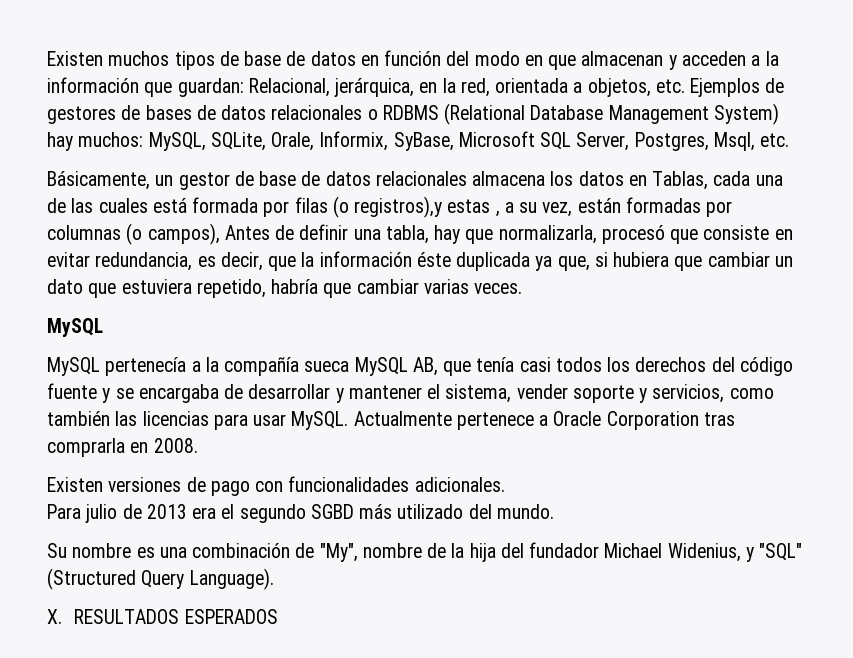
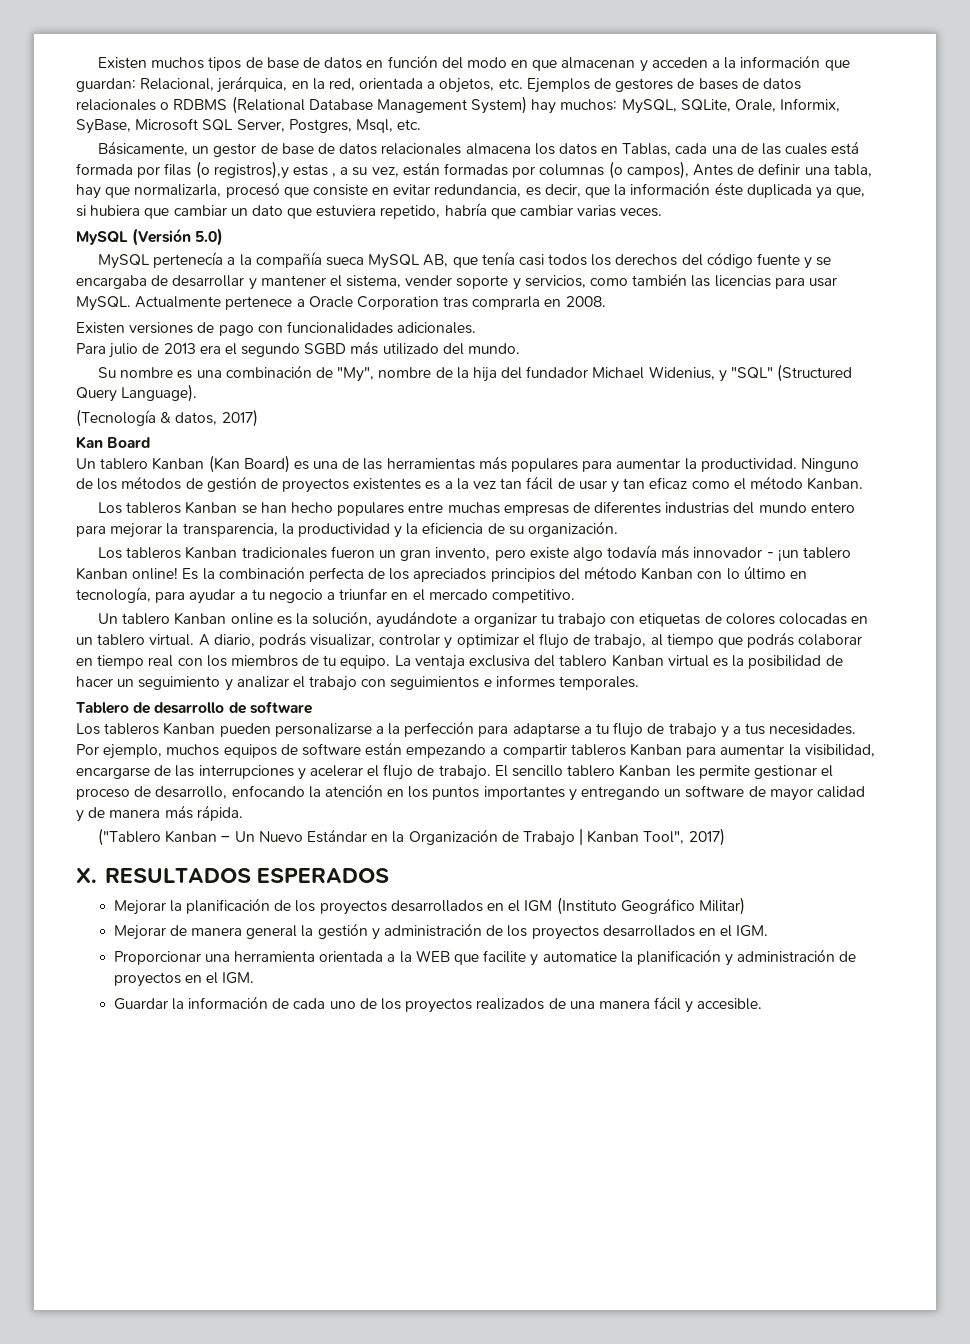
(103, 327) none -> [132,228,224,246] (Versión 5.0)
[47,609,278,624] X. RESULTADOS ESPERADOS -> [76,409,258,427] [76,436,151,449] [76,455,859,473] [76,476,864,493] [98,501,855,516] [76,521,619,538] [98,545,852,561] [76,566,807,582] [76,587,576,604] [98,611,869,628] [76,632,863,649] [76,654,843,670] [76,675,640,691] [76,701,312,714] [76,721,857,738] [76,742,875,759] [76,764,834,780] [76,784,865,801] [76,805,243,822] [98,828,725,846] [76,868,389,883] [113,897,745,915] [113,923,769,940] [113,949,857,966] [113,972,255,987] [113,996,763,1013] (Tecnología & datos, 2017) // Kan Board // Un tablero Kanban (Kan Board) es una de las herramientas más populares para aumentar la productividad. Ninguno de los métodos de gestión de proyectos existentes es a la vez tan fácil de usar y tan eficaz como el método Kanban. // Los tableros Kanban se han hecho populares entre muchas empresas de diferentes industrias del mundo entero para mejorar la transparencia, la productividad y la eficiencia de su organización. // Los tableros Kanban tradicionales fueron un gran invento, pero existe algo todavía más innovador - ¡un tablero Kanban online! Es la combinación perfecta de los apreciados principios del método Kanban con lo último en tecnología, para ayudar a tu negocio a triunfar en el mercado competitivo. // Un tablero Kanban online es la solución, ayudándote a organizar tu trabajo con etiquetas de colores colocadas en un tablero virtual. A diario, podrás visualizar, controlar y optimizar el flujo de trabajo, al tiempo que podrás colaborar en tiempo real con los miembros de tu equipo. La ventaja exclusiva del tablero Kanban virtual es la posibilidad de hacer un seguimiento y analizar el trabajo con seguimientos e informes temporales. // Tablero de desarrollo de software // Los tableros Kanban pueden personalizarse a la perfección para adaptarse a tu flujo de trabajo y a tus necesidades. Por ejemplo, muchos equipos de software están empezando a compartir tableros Kanban para aumentar la visibilidad, encargarse de las interrupciones y acelerar el flujo de trabajo. El sencillo tablero Kanban les permite gestionar el proceso de desarrollo, enfocando la atención en los puntos importantes y entregando un software de mayor calidad y de manera más rápida. // ("Tablero Kanban – Un Nuevo Estándar en la Organización de Trabajo | Kanban Tool", 2017) // X. RESULTADOS ESPERADOS // Mejorar la planificación de los proyectos desarrollados en el IGM (Instituto Geográfico Militar) // Mejorar de manera general la gestión y administración de los proyectos desarrollados en el IGM. // Proporcionar una herramienta orientada a la WEB que facilite y automatice la planificación y administración de proyectos en el IGM. // Guardar la información de cada uno de los proyectos realizados de una manera fácil y accesible.

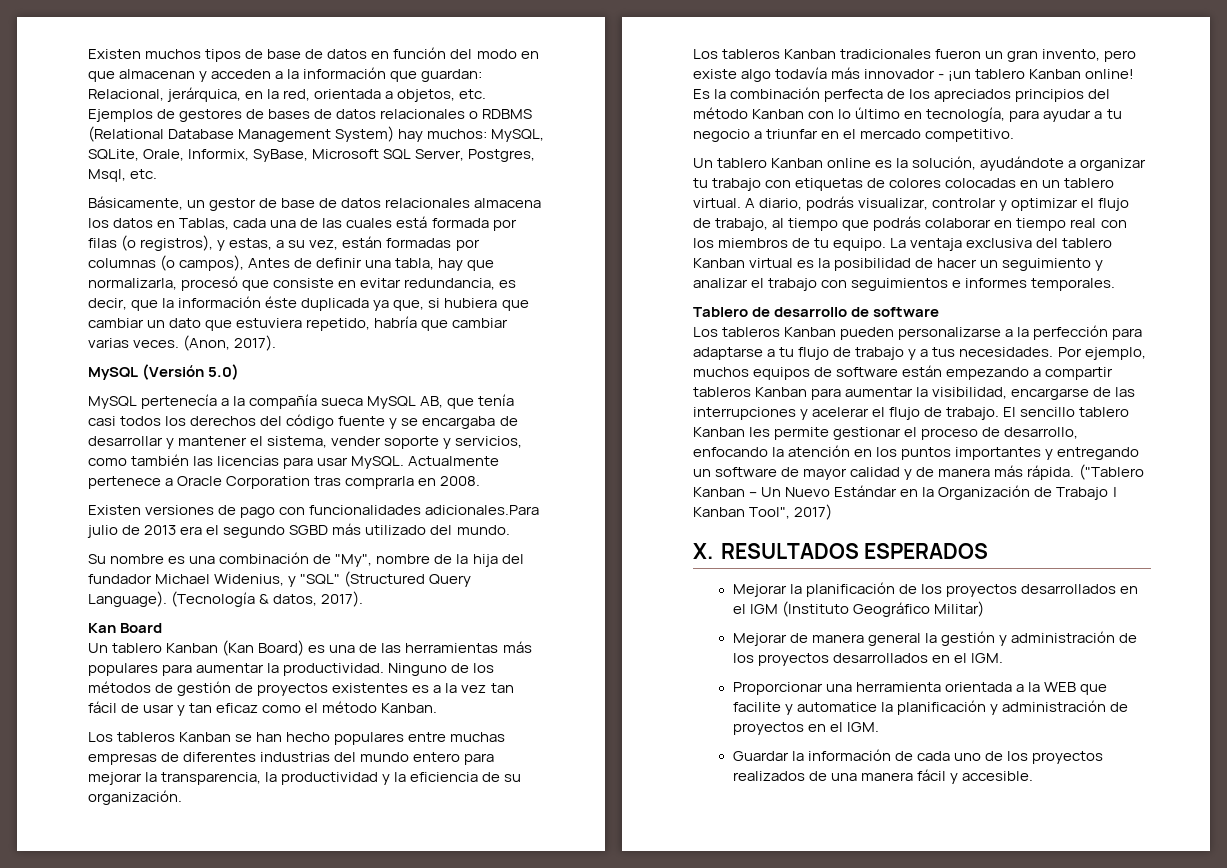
[213,161,337,179] registros),y estas , -> [140,235,273,251] registros), y estas,
(663, 212) none -> [183,335,277,351] (Anon, 2017).
[397,322,477,334] [76,343,106,354] adicionales. // Para -> [425,505,540,515] adicionales.Para
(198, 393) // -> (167, 599) none
[221,409,258,427] 2017) -> [321,591,364,607] 2017).
(243, 813) // -> (1075, 472) none

